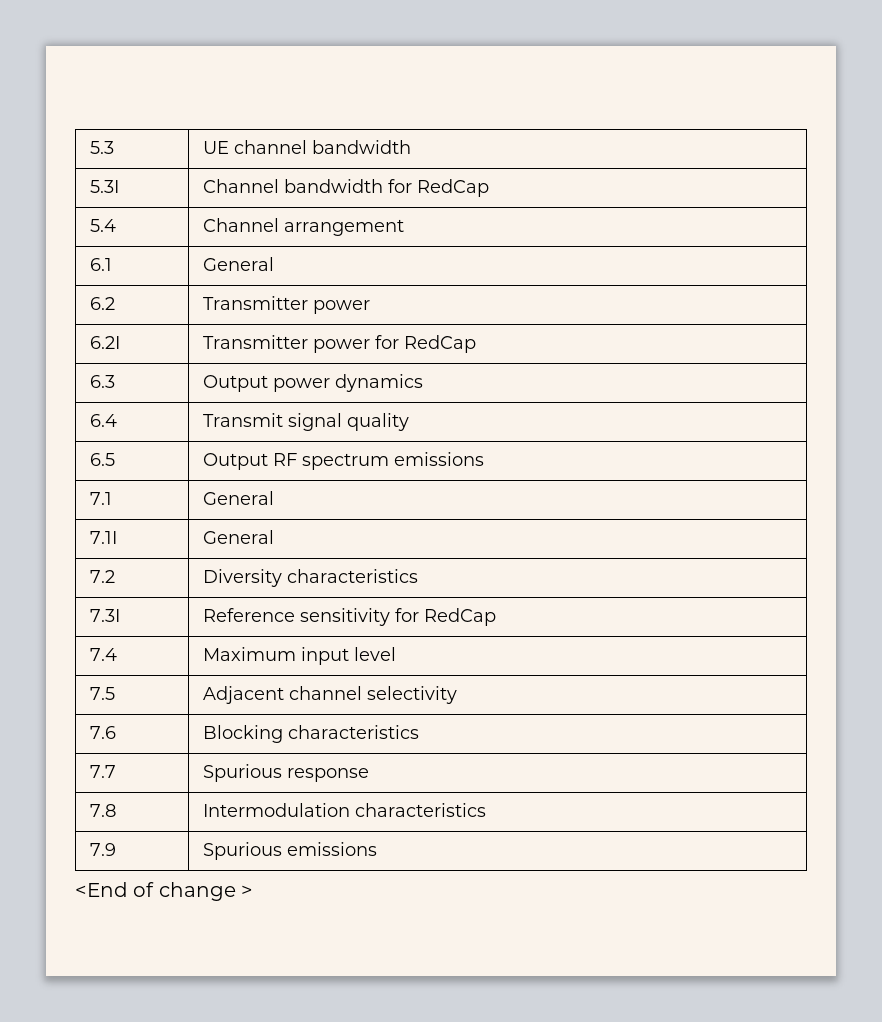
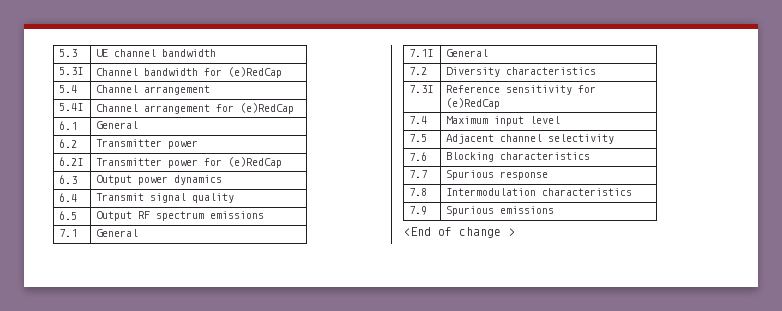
[416,179,489,197] RedCap -> [228,67,283,78] (e)RedCap
(404, 227) none -> [59,103,84,111] [96,103,295,114] // 5.4I | Channel arrangement for (e)RedCap
[403,335,476,353] RedCap -> [228,157,283,168] (e)RedCap
[423,608,496,626] RedCap -> [446,98,501,109] (e)RedCap

